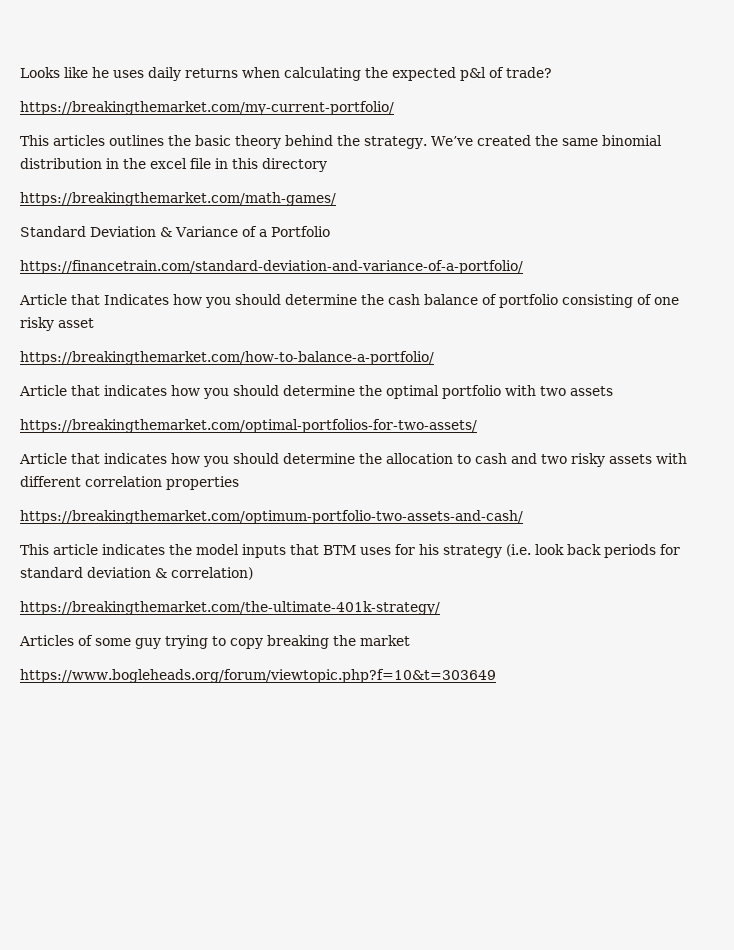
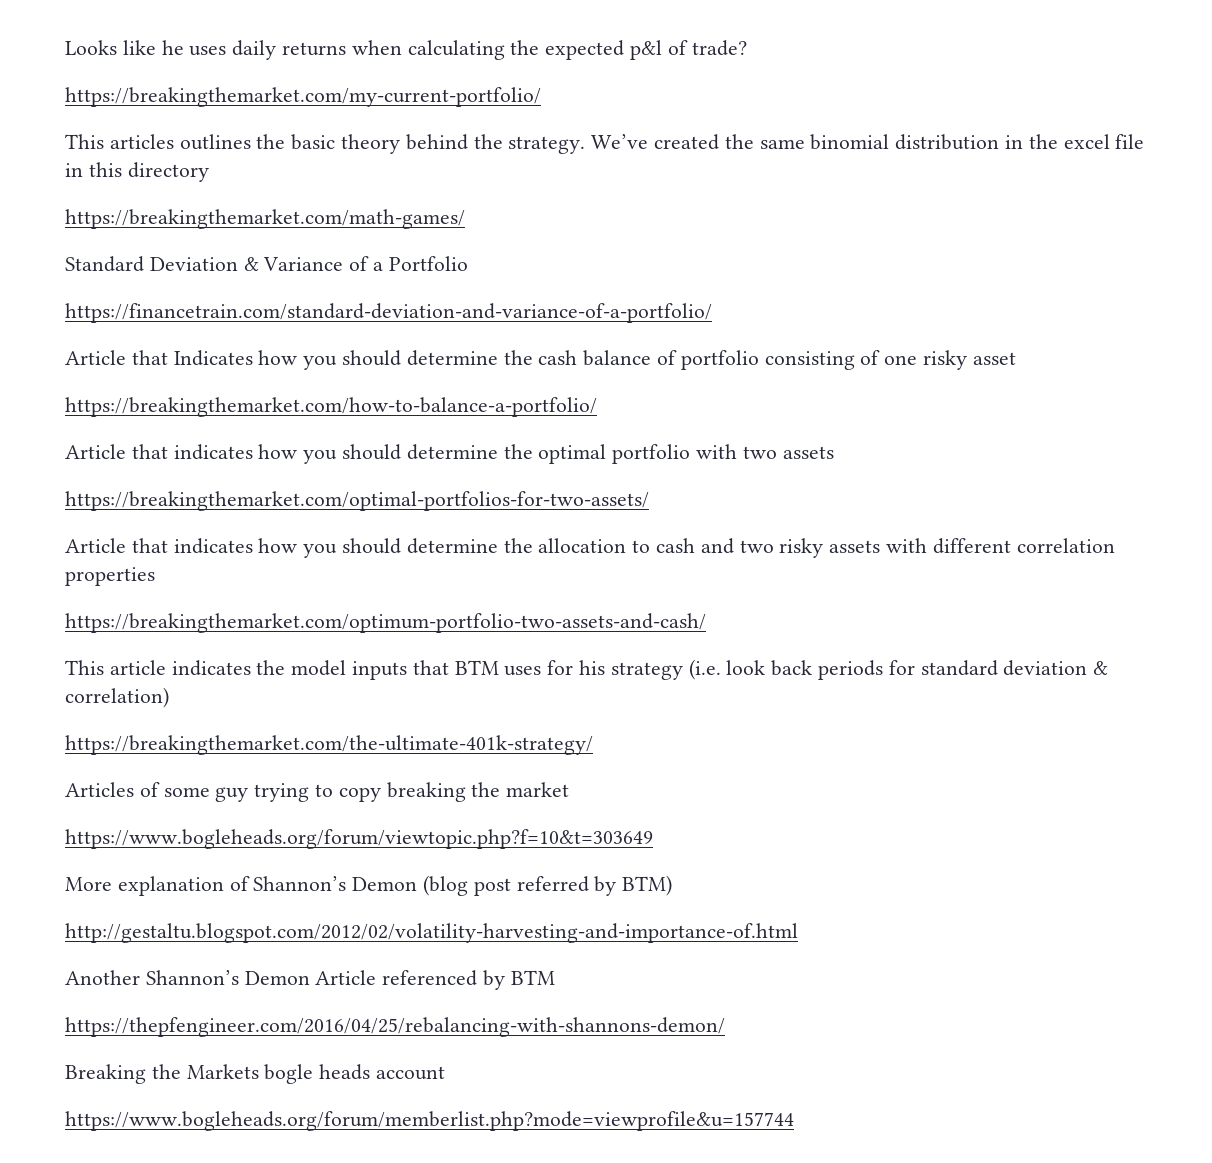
(496, 676) none -> [65,875,673,896] [65,923,798,943] [65,970,555,990] [65,1017,725,1037] [65,1064,446,1084] [65,1111,794,1131] // More explanation of Shannon’s Demon (blog post referred by BTM) // http://gestaltu.blogspot.com/2012/02/volatility-harvesting-and-importance-of.html // Another Shannon’s Demon Article referenced by BTM // https://thepfengineer.com/2016/04/25/rebalancing-with-shannons-demon/ // Breaking the Markets bogle heads account // https://www.bogleheads.org/forum/memberlist.php?mode=viewprofile&u=157744

